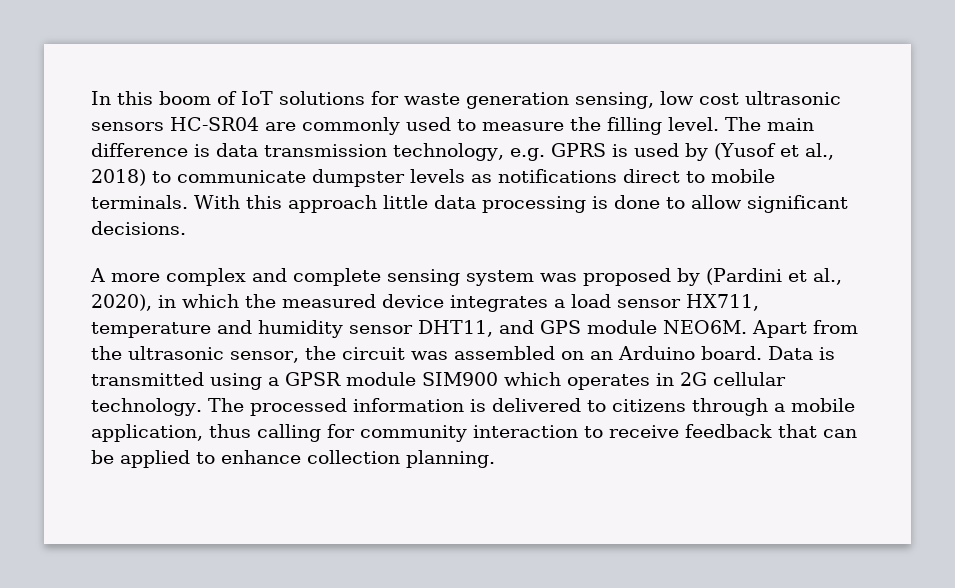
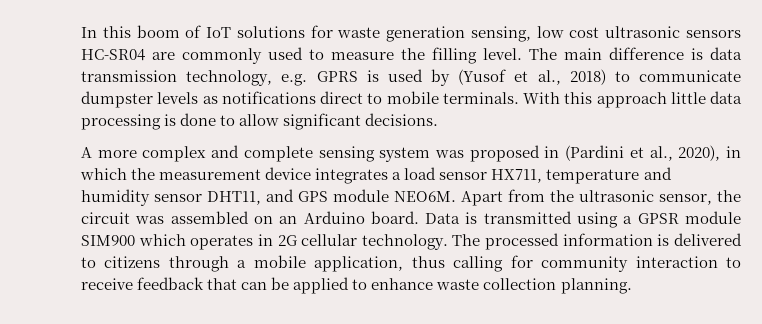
[677,268,700,286] by -> [544,146,560,158] in
[282,294,376,308] measured -> [159,169,262,180] measurement
(301, 457) none -> [436,279,480,290] waste

